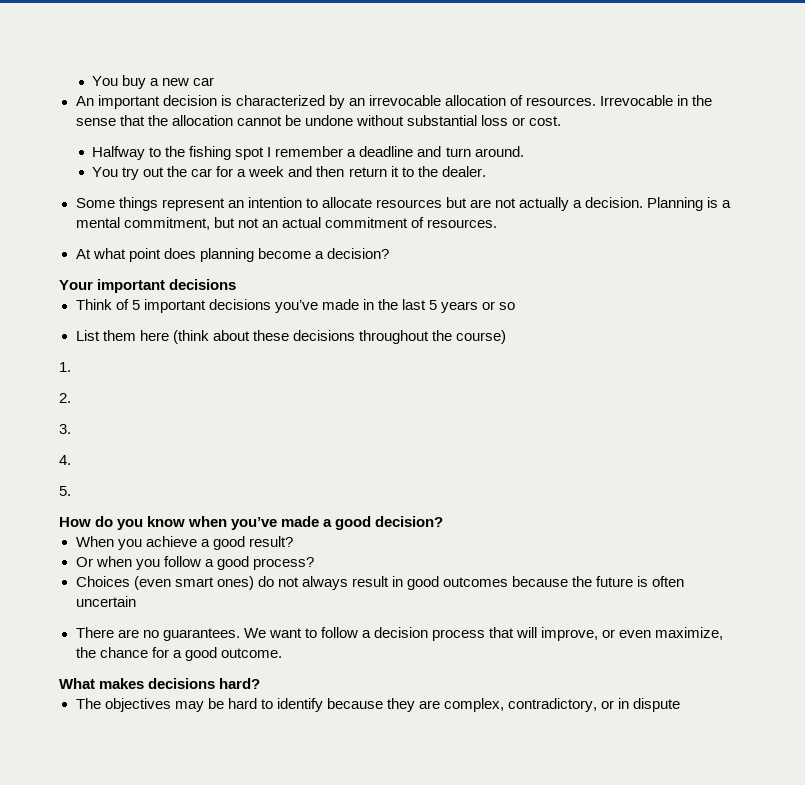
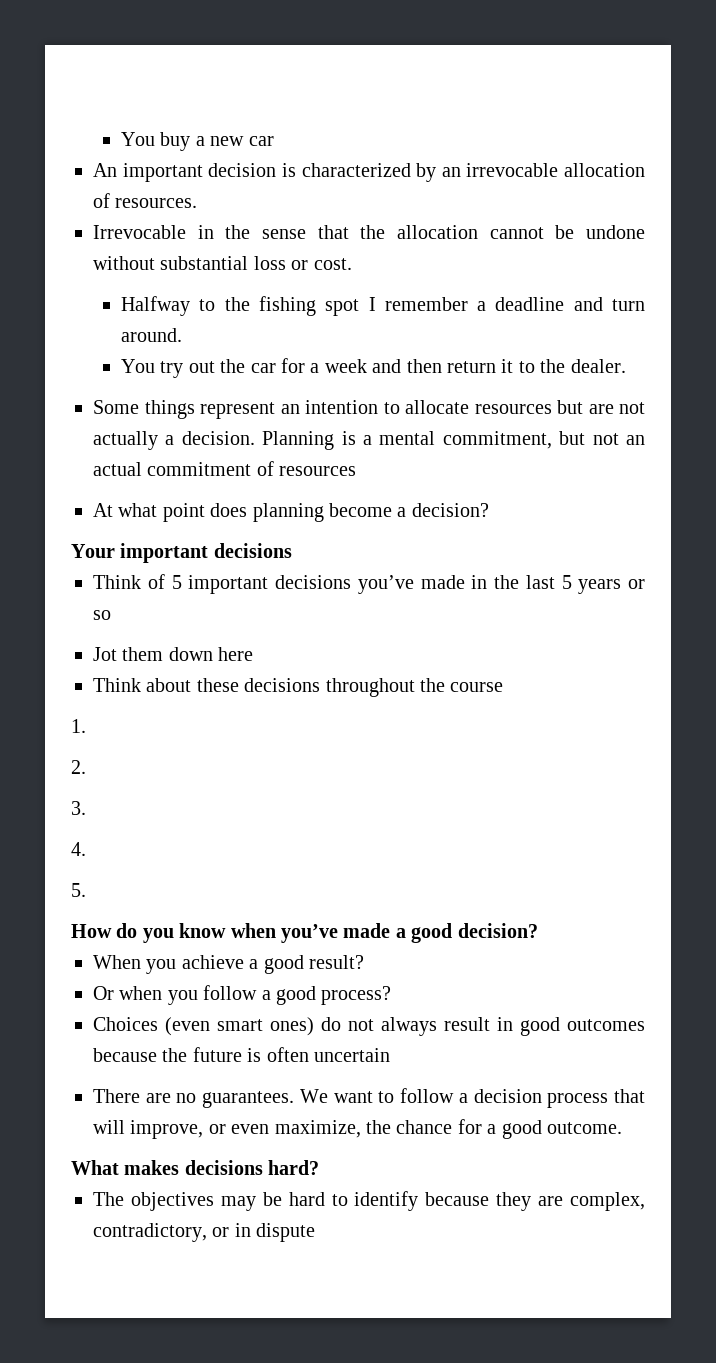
(597, 101) none -> (198, 203) //
[426,219,497,228] resources. -> [279,466,357,476] resources
[75,330,136,341] List them -> [93,647,213,661] Jot them down
[172,330,209,344] (think -> [93,678,141,692] // Think
[455,330,506,344] course) -> [450,682,504,692] course

